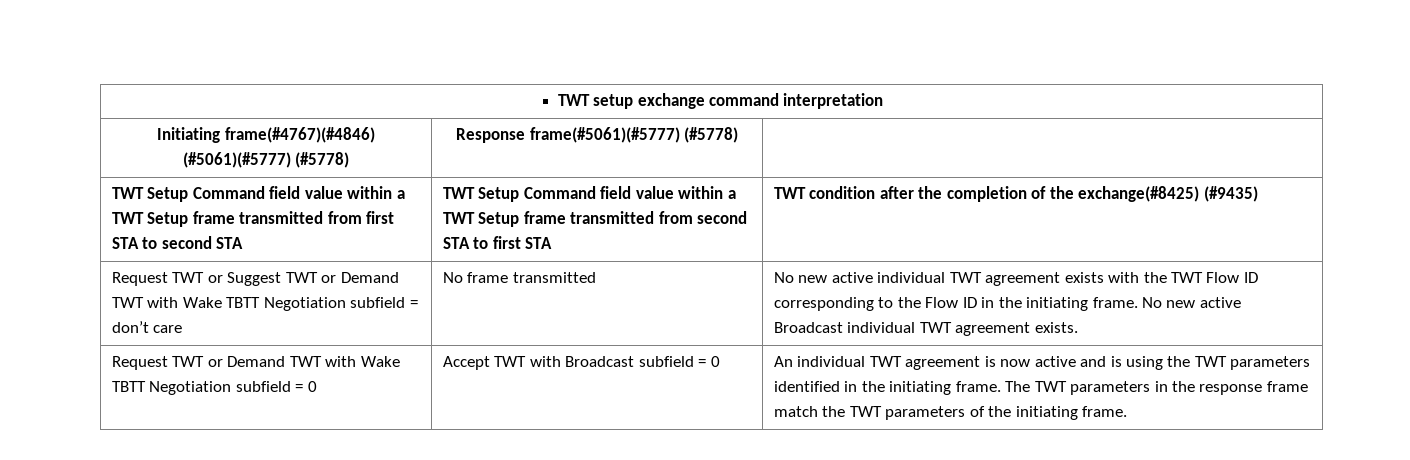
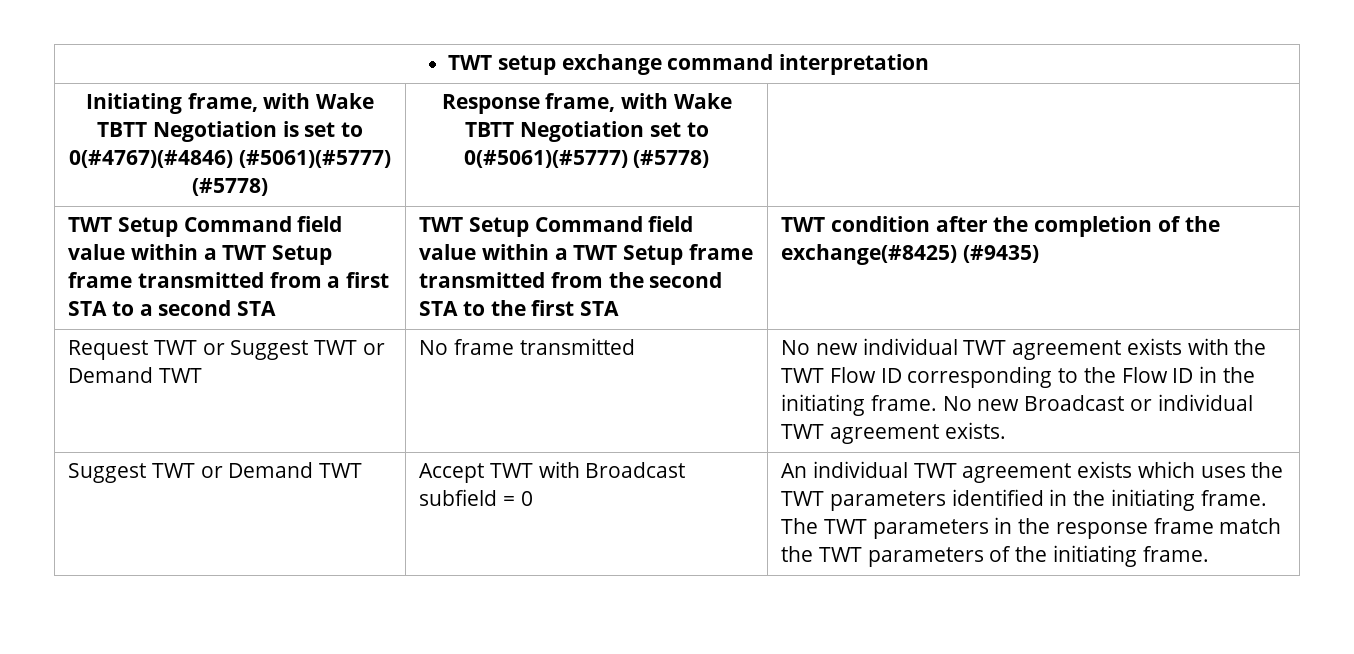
[224,127,375,143] [182,152,350,168] [456,127,680,143] frame(#4767)(#4846) (#5061)(#5777) (#5778) | Response frame(#5061)(#5777) -> [187,93,375,112] [97,121,363,142] [69,150,391,168] [192,178,268,196] [441,93,732,114] [464,121,709,142] [463,150,628,168] frame, with Wake TBTT Negotiation is set to 0(#4767)(#4846) (#5061)(#5777) (#5778) | Response frame, with Wake TBTT Negotiation set to 0(#5061)(#5777)
(362, 217) none -> [327,276,341,288] a
(158, 243) none -> [139,304,153,316] a
(693, 217) none -> [608,272,644,288] the
(489, 243) none -> [490,300,526,316] the
[147,297,418,311] [111,321,183,333] with Wake TBTT Negotiation subfield = don’t care -> (203, 375) none
[831,272,873,283] active -> (859, 349) none
[1199,297,1241,308] [773,322,843,333] active Broadcast -> [1024,395,1152,411] Broadcast or
[111,356,400,370] [111,381,317,395] Request TWT or Demand TWT with Wake TBTT Negotiation subfield = 0 -> [68,462,363,483] Suggest TWT or Demand TWT
[984,356,1163,370] is now active and is using -> [1077,461,1246,478] exists which uses

